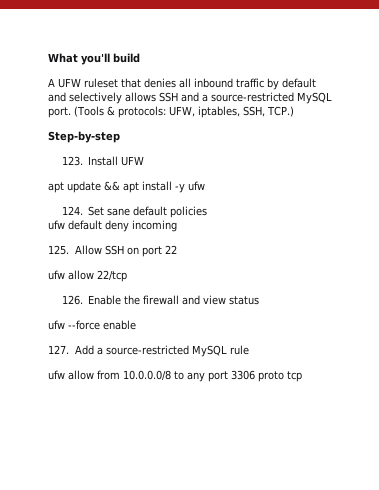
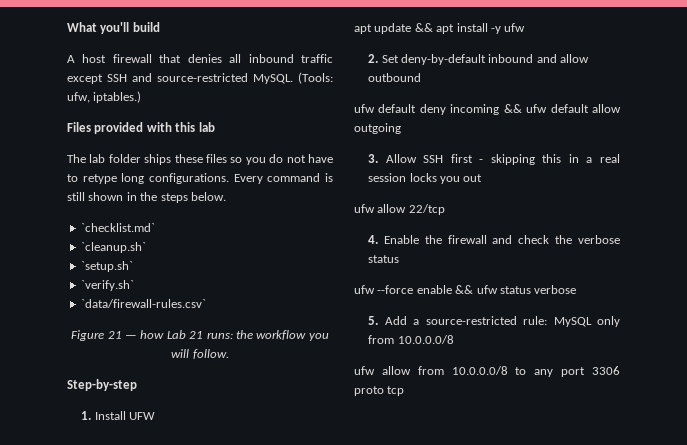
[58,78,118,88] UFW ruleset -> [82,54,152,63] host firewall
[267,78,316,90] [48,92,332,104] [48,106,294,118] by default and selectively allows SSH and a source-restricted MySQL port. (Tools & protocols: UFW, iptables, SSH, TCP.) -> [67,72,333,84] [67,91,142,103] [67,122,215,134] [67,154,334,165] [67,173,333,184] [67,192,226,203] [80,223,155,232] [80,242,146,253] [80,261,133,272] [80,280,134,291] [80,299,206,308] [71,330,329,341] [171,349,229,359] except SSH and source-restricted MySQL. (Tools: ufw, iptables.) // Files provided with this lab // The lab folder ships these files so you do not have to retype long configurations. Every command is still shown in the steps below. // `checklist.md` // `cleanup.sh` // `setup.sh` // `verify.sh` // `data/firewall-rules.csv` // Figure 21 — how Lab 21 runs: the workflow you will follow.
[61,156,83,166] 123. -> [81,411,92,420] 1.
[61,206,208,218] [48,220,177,232] [48,245,177,257] 124. Set sane default policies // ufw default deny incoming // 125. Allow SSH on port 22 -> [368,54,590,65] [368,73,422,82] [354,104,621,115] [354,123,401,134] [368,154,620,165] [368,173,483,184] 2. Set deny-by-default inbound and allow outbound // ufw default deny incoming && ufw default allow outgoing // 3. Allow SSH first - skipping this in a real session locks you out
[61,295,83,305] 126. -> [368,235,379,244] 4.
[203,295,227,305] view -> [518,235,620,244] check the verbose
[48,345,249,357] // 127. Add a source-restricted MySQL rule -> [455,285,577,294] [368,316,620,327] [368,335,454,344] && ufw status verbose // 5. Add a source-restricted rule: MySQL only from 10.0.0.0/8

